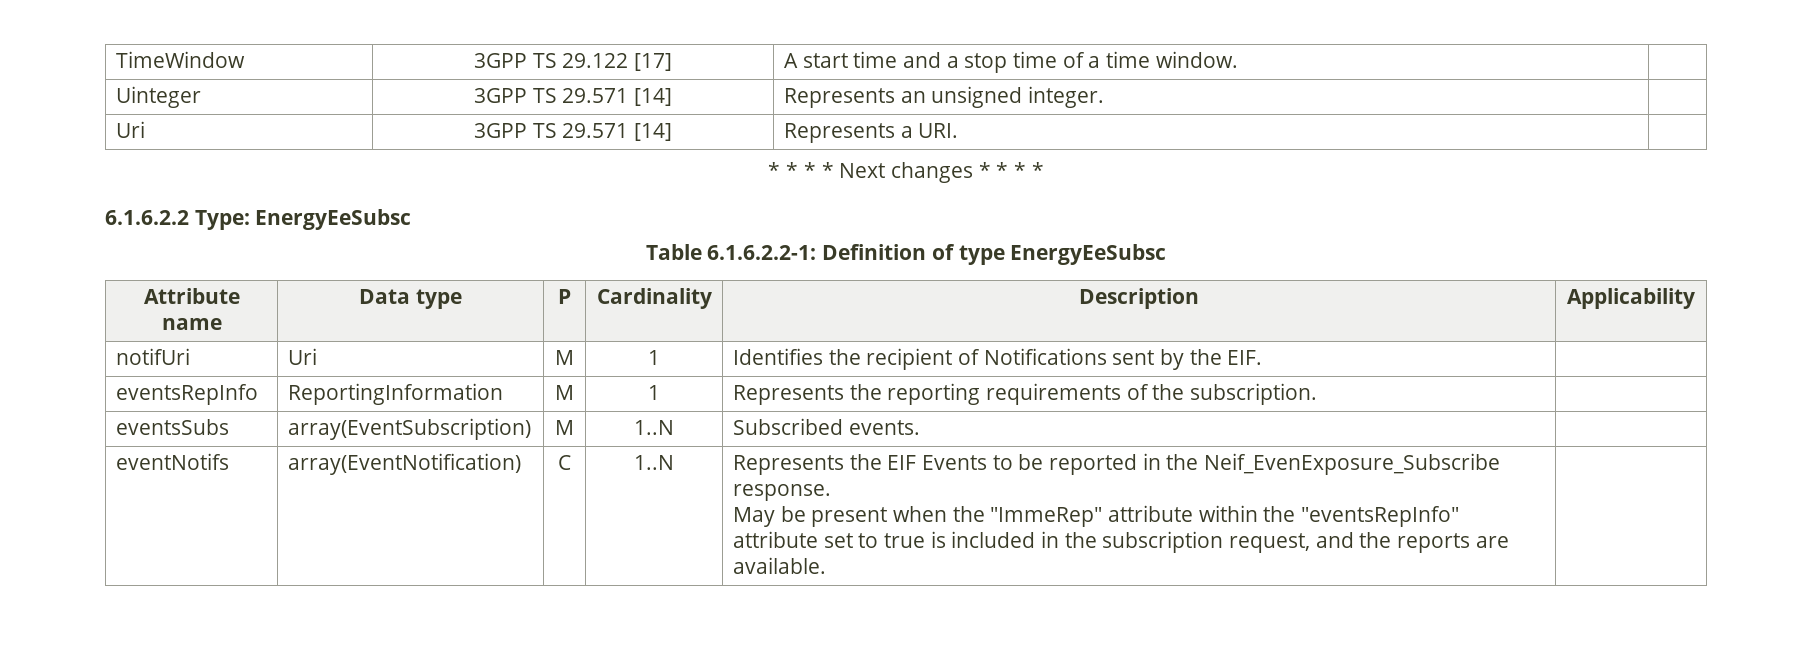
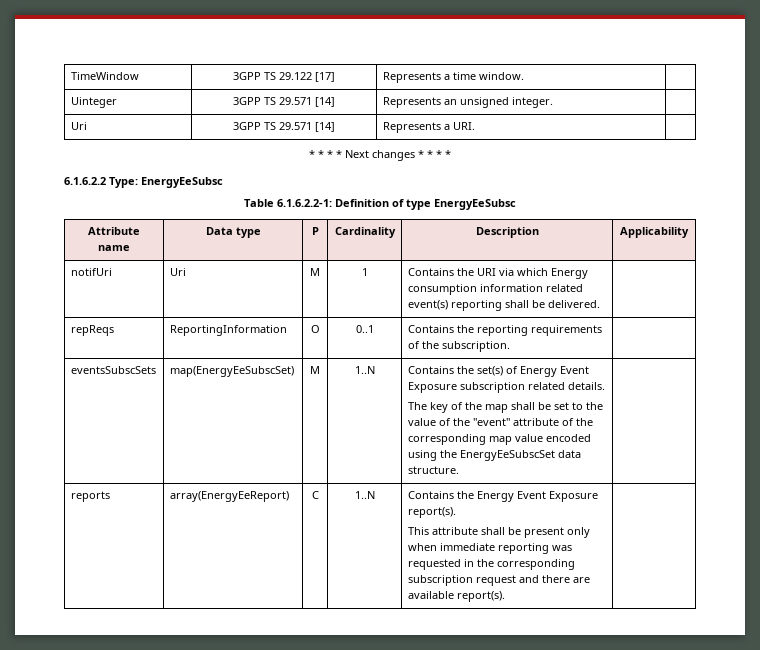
[783,51,1085,73] A start time and a stop time of -> [382,72,441,83] Represents
[732,348,1263,370] [115,384,258,405] [287,383,503,405] [555,385,574,400] [648,385,660,400] [732,385,844,405] Identifies the recipient of Notifications sent by the EIF. | // eventsRepInfo | ReportingInformation | M | 1 | Represents -> [407,268,588,279] [407,284,583,295] [407,300,600,311] [70,325,114,336] [169,325,287,336] [310,325,320,333] [355,325,374,333] [407,325,454,333] Contains the URI via which Energy consumption information related event(s) reporting shall be delivered. | // repReqs | ReportingInformation | O | 0..1 | Contains
[115,419,229,435] [287,418,531,440] eventsSubs | array(EventSubscription) -> [70,366,156,374] [169,366,294,377] eventsSubscSets | map(EnergyEeSubscSet)
[732,418,920,435] [115,453,229,470] [287,453,521,475] [558,455,571,470] [634,455,674,470] [732,453,1500,475] [732,484,831,501] [732,505,1459,527] [732,531,1509,553] [732,557,826,574] Subscribed events. | // eventNotifs | array(EventNotification) | C | 1..N | Represents the EIF Events to be reported in the Neif_EvenExposure_Subscribe response. // May be present when the "ImmeRep" attribute within the "eventsRepInfo" attribute set to true is included in the subscription request, and the reports are available. -> [407,366,589,377] [407,382,605,393] [407,402,603,413] [407,418,593,426] [407,434,591,445] [407,450,581,461] [407,466,459,474] [70,491,110,502] [169,491,289,502] [311,491,319,499] [354,491,375,499] [407,491,598,502] [407,507,456,518] [407,527,590,538] [407,543,572,554] [407,559,575,570] [407,575,590,586] [407,591,505,602] Contains the set(s) of Energy Event Exposure subscription related details. // The key of the map shall be set to the value of the "event" attribute of the corresponding map value encoded using the EnergyEeSubscSet data structure. | // reports | array(EnergyEeReport) | C | 1..N | Contains the Energy Event Exposure report(s). // This attribute shall be present only when immediate reporting was requested in the corresponding subscription request and there are available report(s).

